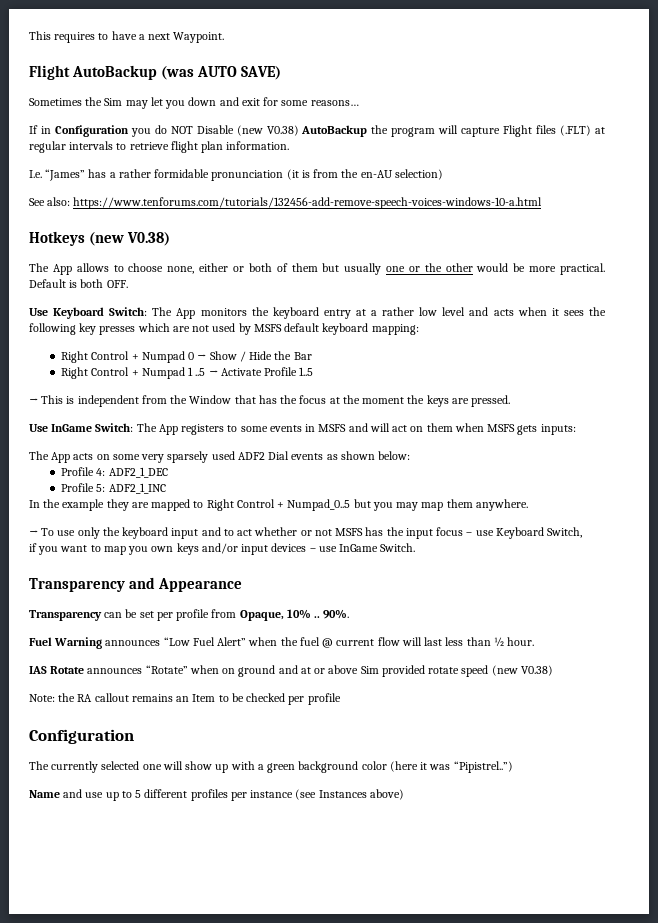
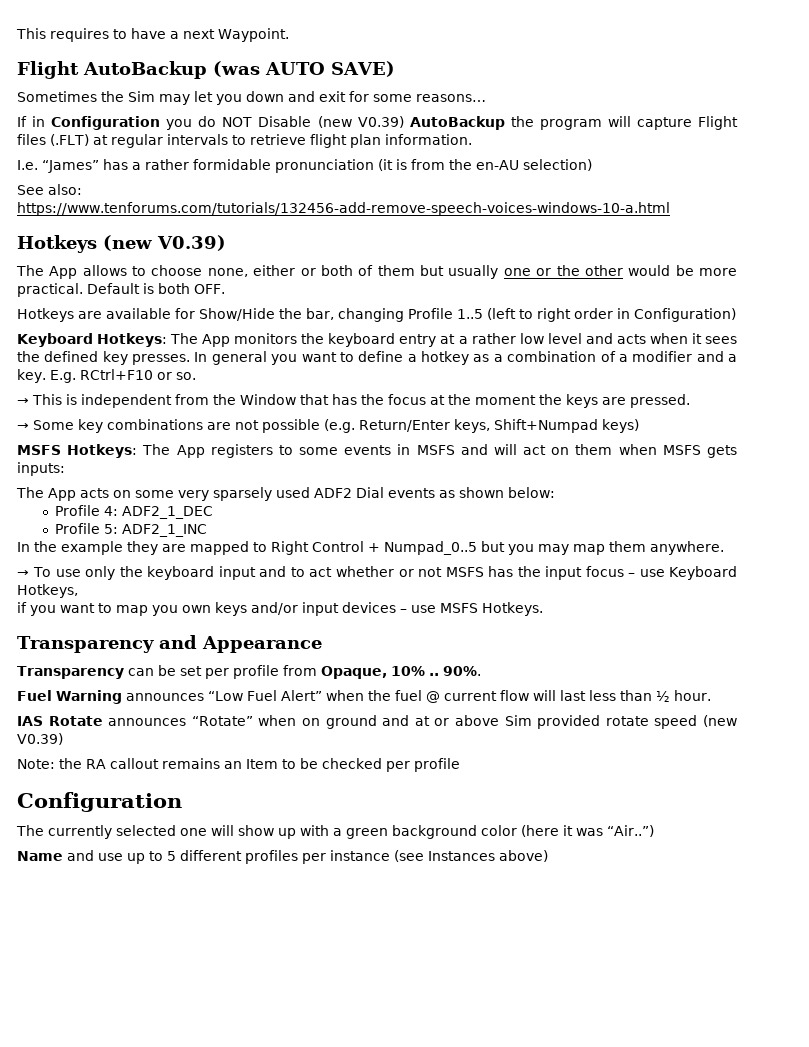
[266,125,299,136] V0.38) -> [357,116,404,128] V0.39)
[127,232,171,246] V0.38) -> [157,235,226,251] V0.39)
[29,307,148,319] Use Keyboard Switch: -> [17,308,736,322] [17,333,168,347] Hotkeys are available for Show/Hide the bar, changing Profile 1..5 (left to right order in Configuration) // Keyboard Hotkeys:
[29,323,419,335] [61,351,312,363] [61,367,314,379] following key presses which are not used by MSFS default keyboard mapping: // Right Control + Numpad 0 → Show / Hide the Bar // Right Control + Numpad 1 ..5 → Activate Profile 1..5 -> [44,351,737,365] [17,369,196,383] defined key presses. In general you want to define a hotkey as a combination of a modifier and a key. E.g. RCtrl+F10 or so.
[29,423,134,432] Use InGame Switch: -> [17,419,639,433] [17,444,138,458] → Some key combinations are not possible (e.g. Return/Enter keys, Shift+Numpad keys) // MSFS Hotkeys:
[547,527,583,538] Switch, -> [17,584,78,598] Hotkeys,
[339,543,416,552] InGame Switch. -> [440,602,543,616] MSFS Hotkeys.
[520,665,553,676] V0.38) -> [17,733,63,745] V0.39)
[453,761,513,773] “Pipistrel..”) -> [607,825,654,837] “Air..”)

